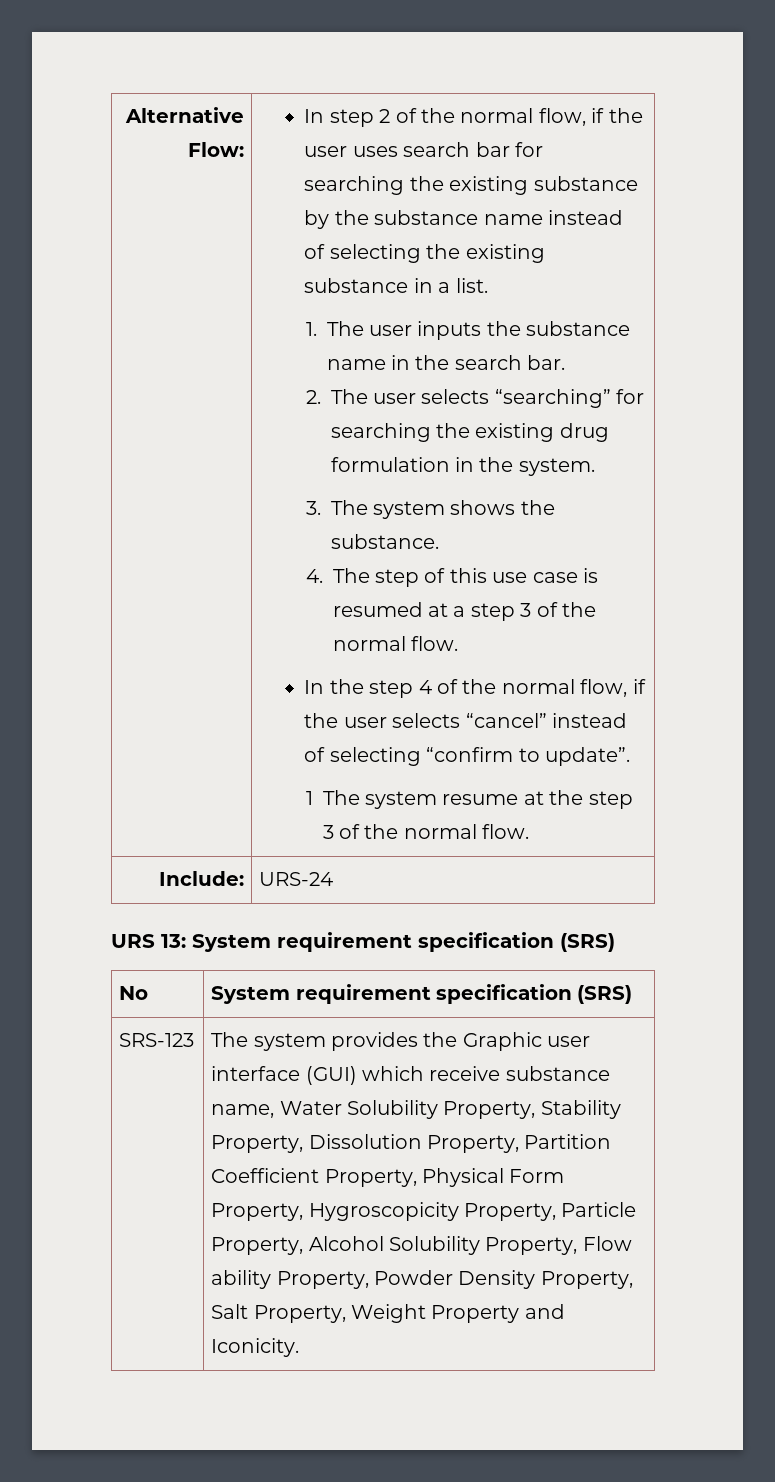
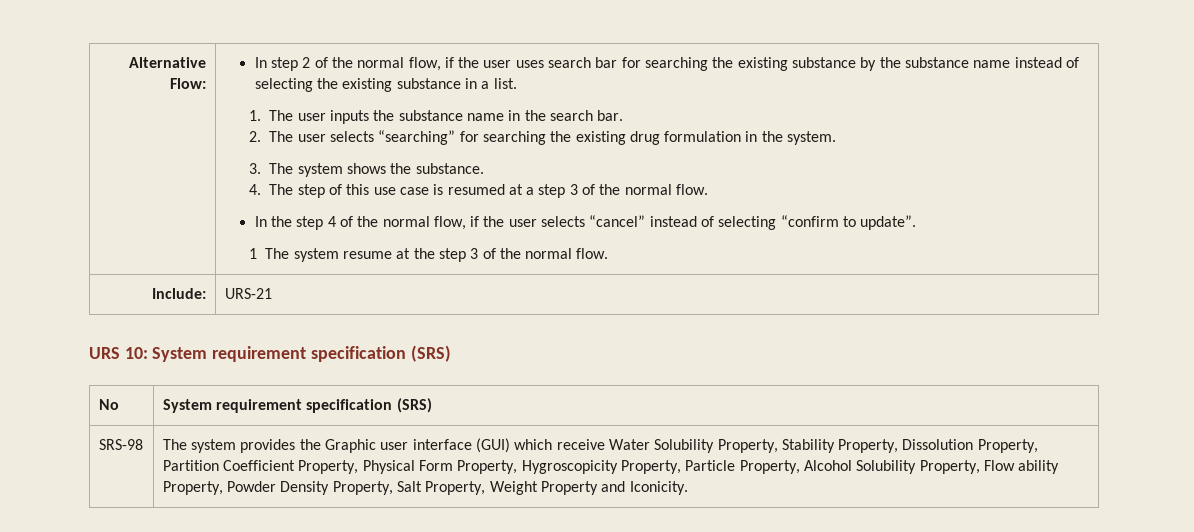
[259,872,334,886] URS-24 -> [224,288,272,299] URS-21
[161,934,186,948] 13: -> [124,347,148,359] 10:
[119,1033,195,1047] SRS-123 -> [98,439,143,450] SRS-98
[505,1066,610,1081] [211,1104,275,1118] substance name, -> (605, 444) none

